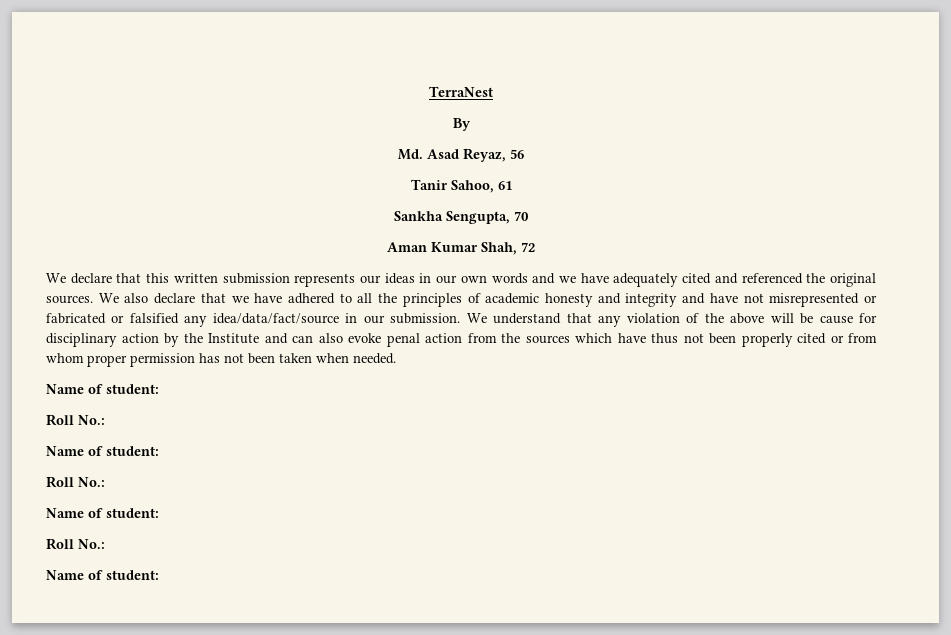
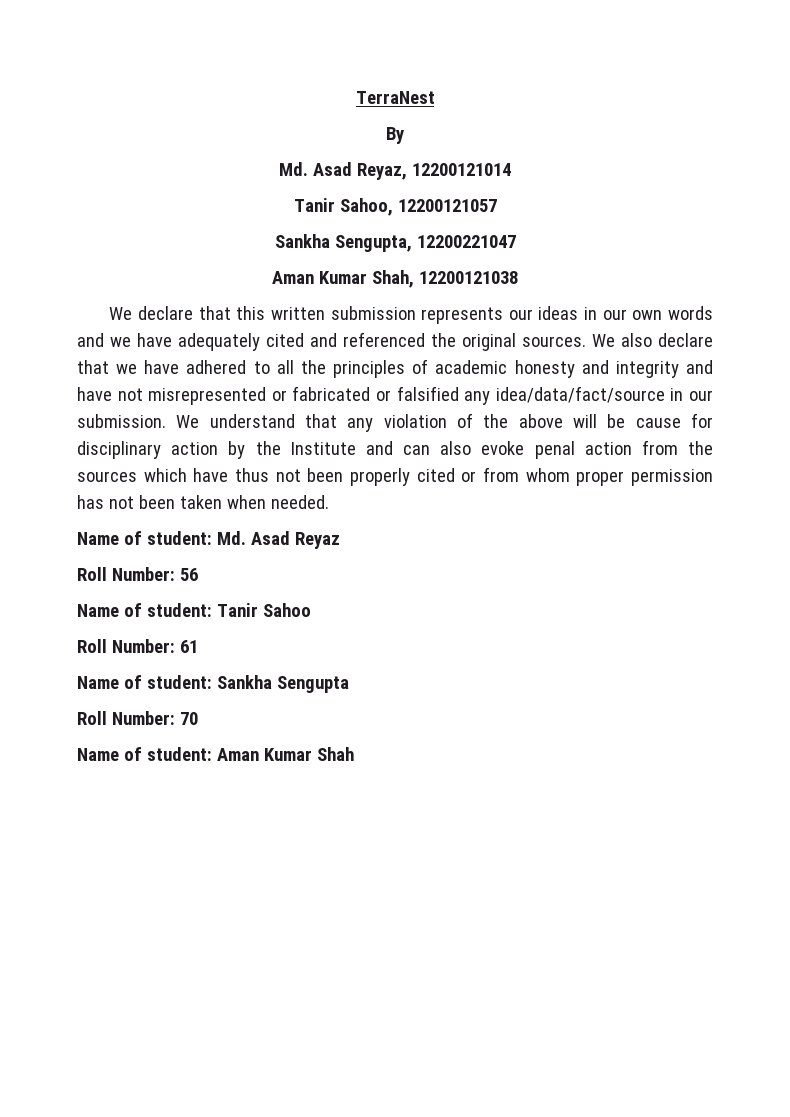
[510,149,524,159] 56 -> [411,163,511,176] 12200121014
[497,181,512,190] 61 -> [397,199,497,212] 12200121057
[514,211,529,221] 70 -> [416,235,516,248] 12200221047
[521,242,535,252] 72 -> [418,271,518,284] 12200121038
[46,414,105,426] [46,446,159,456] [46,476,105,488] [46,508,159,518] [46,538,105,550] [46,570,159,580] // Roll No.: // Name of student: // Roll No.: // Name of student: // Roll No.: // Name of student: -> [216,531,340,549] [77,567,198,581] [77,603,311,617] [77,639,198,653] [77,675,349,693] [77,711,198,725] [77,747,354,761] Md. Asad Reyaz // Roll Number: 56 // Name of student: Tanir Sahoo // Roll Number: 61 // Name of student: Sankha Sengupta // Roll Number: 70 // Name of student: Aman Kumar Shah

